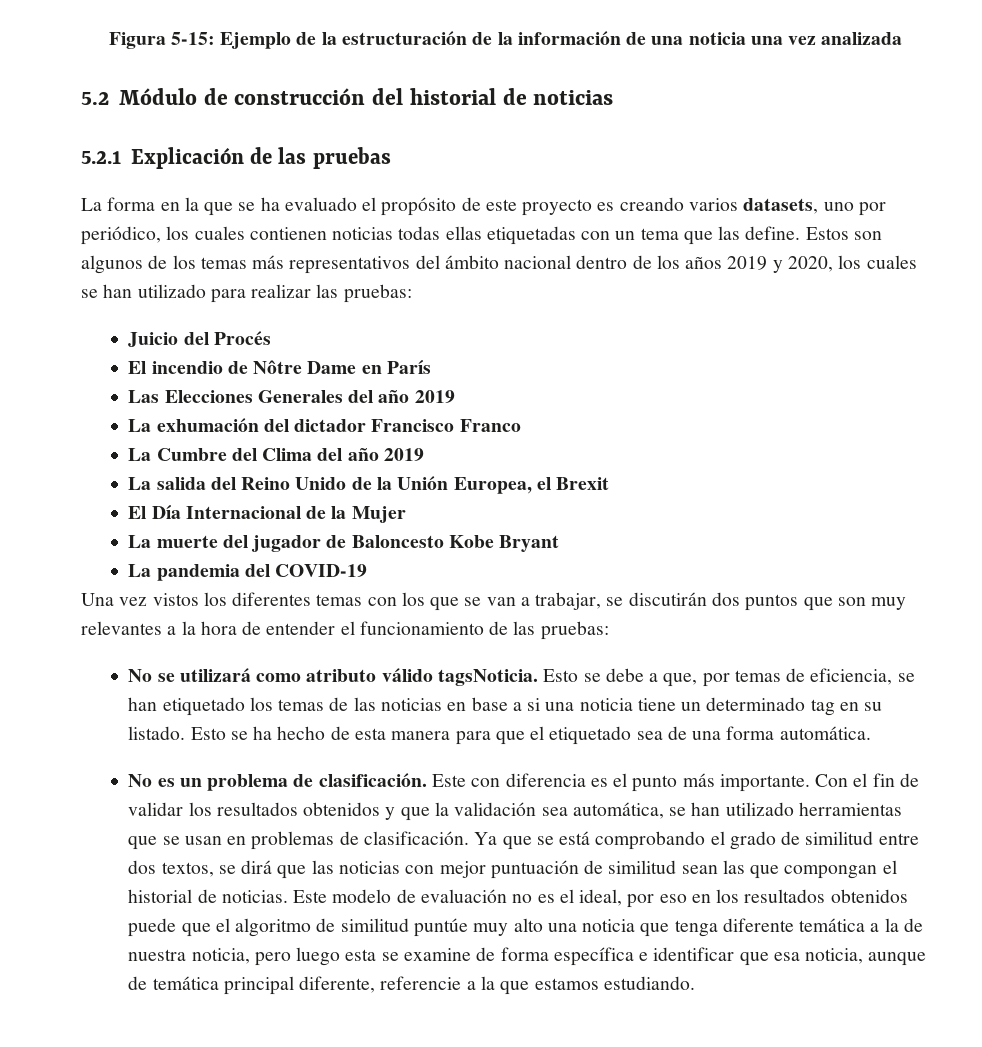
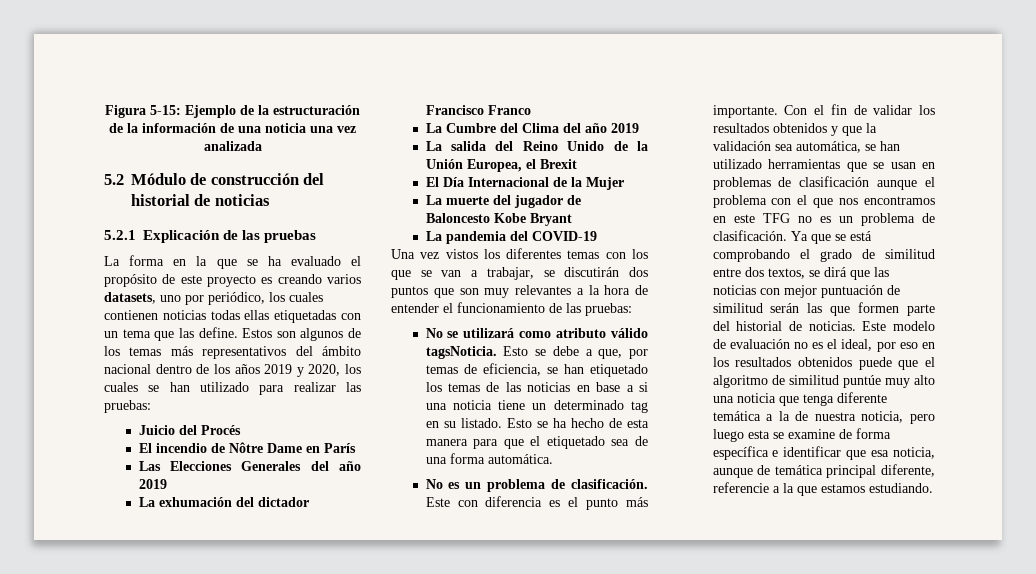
(359, 838) none -> [799,176,935,190] [712,195,935,208] [712,213,935,226] clasificación aunque el problema con el que nos encontramos en este TFG no es un problema de
[681,865,718,874] sean -> [770,303,800,313] serán
[784,860,897,879] compongan el -> [858,302,935,316] [712,321,730,331] formen parte del

